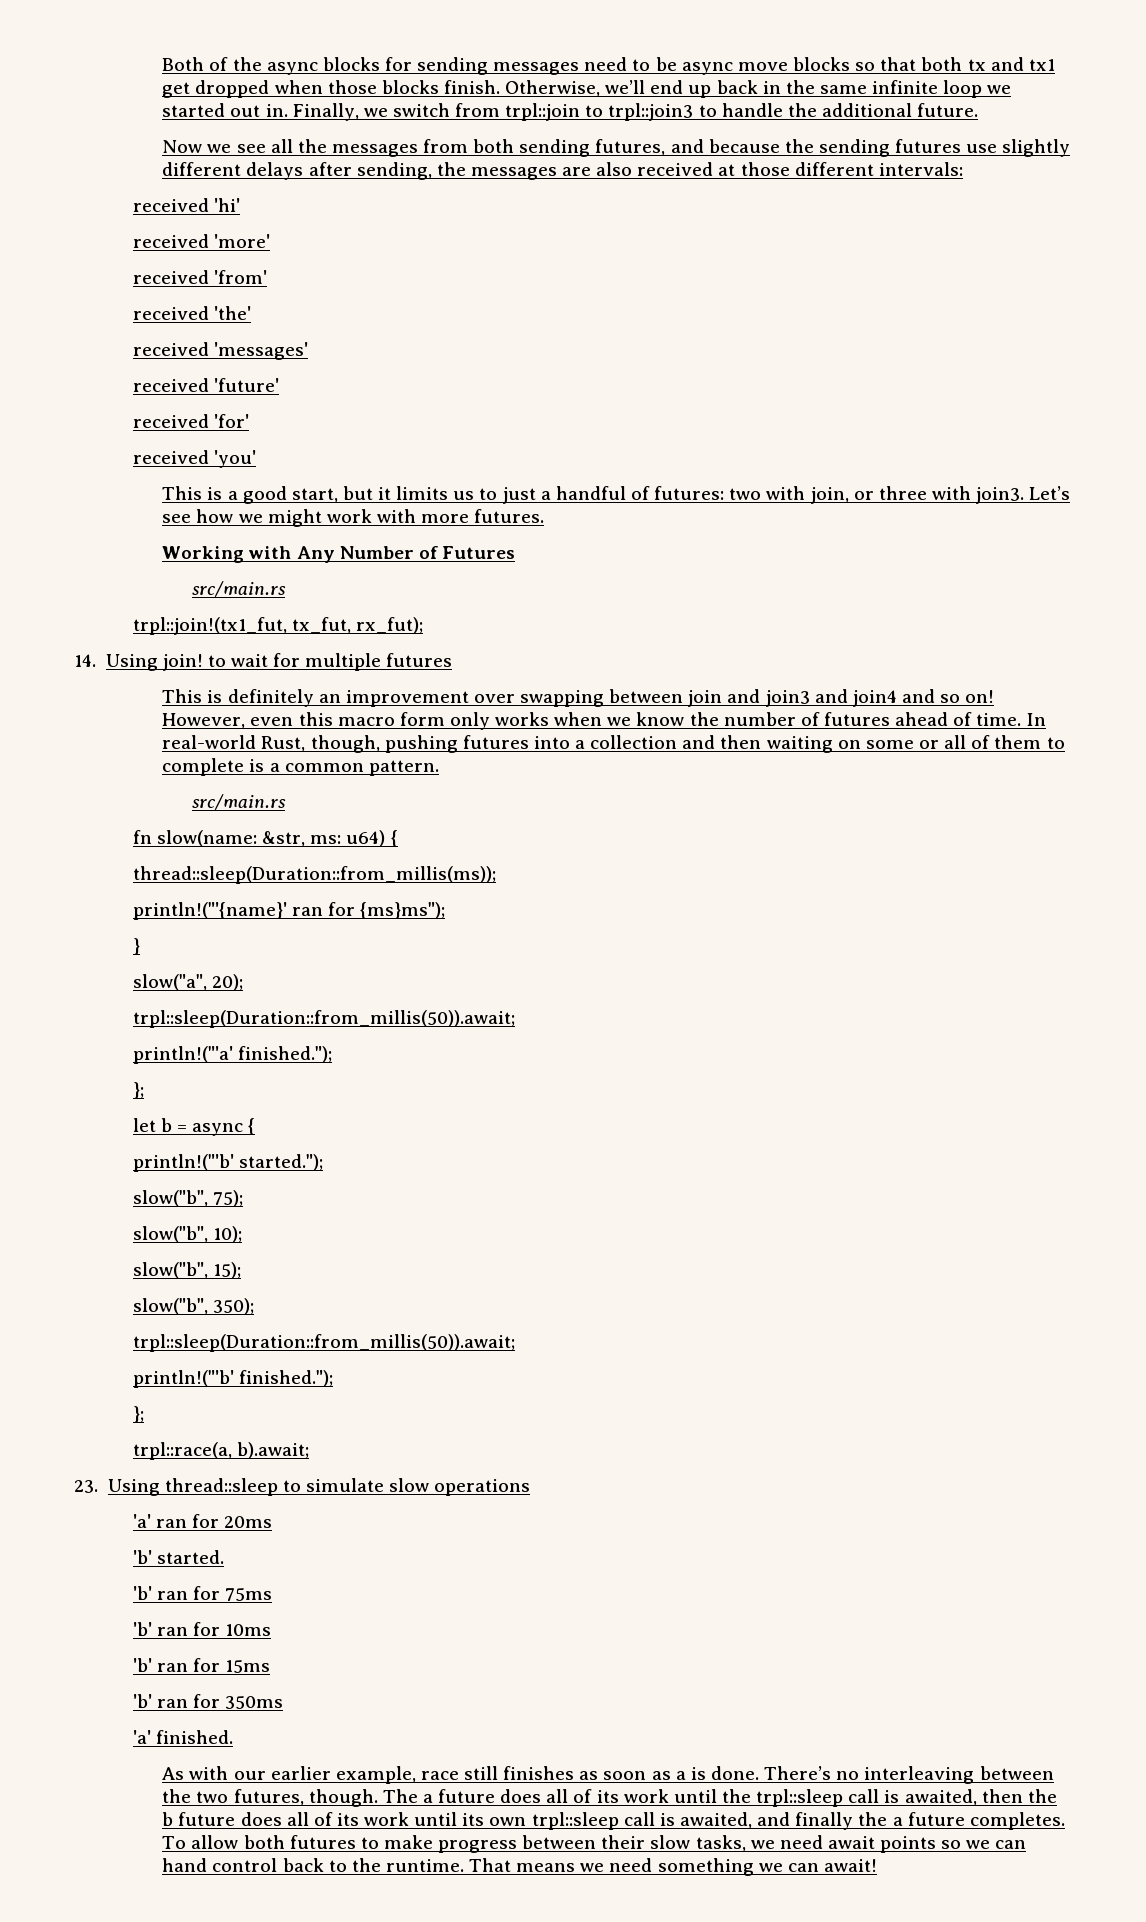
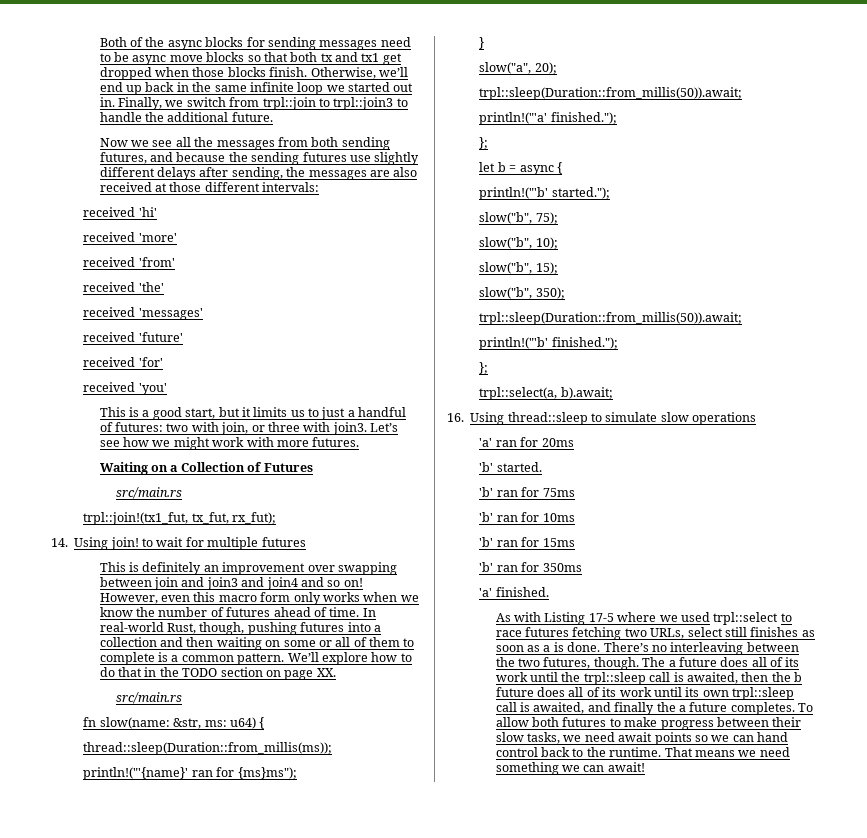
[162,546,414,563] Working with Any Number -> [99,462,245,475] Waiting on a Collection
(439, 768) none -> [287,652,412,665] [99,667,336,680] We’ll explore how to do that in the TODO section on page XX.
[132,1442,232,1460] trpl::race(a, -> [479,387,558,400] trpl::select(a,
[74,1480,98,1493] 23. -> [447,413,464,422] 16.
[233,1766,459,1784] our earlier example, race -> [544,612,792,625] [495,627,723,640] Listing 17-5 where we used trpl::select to race futures fetching two URLs, select

